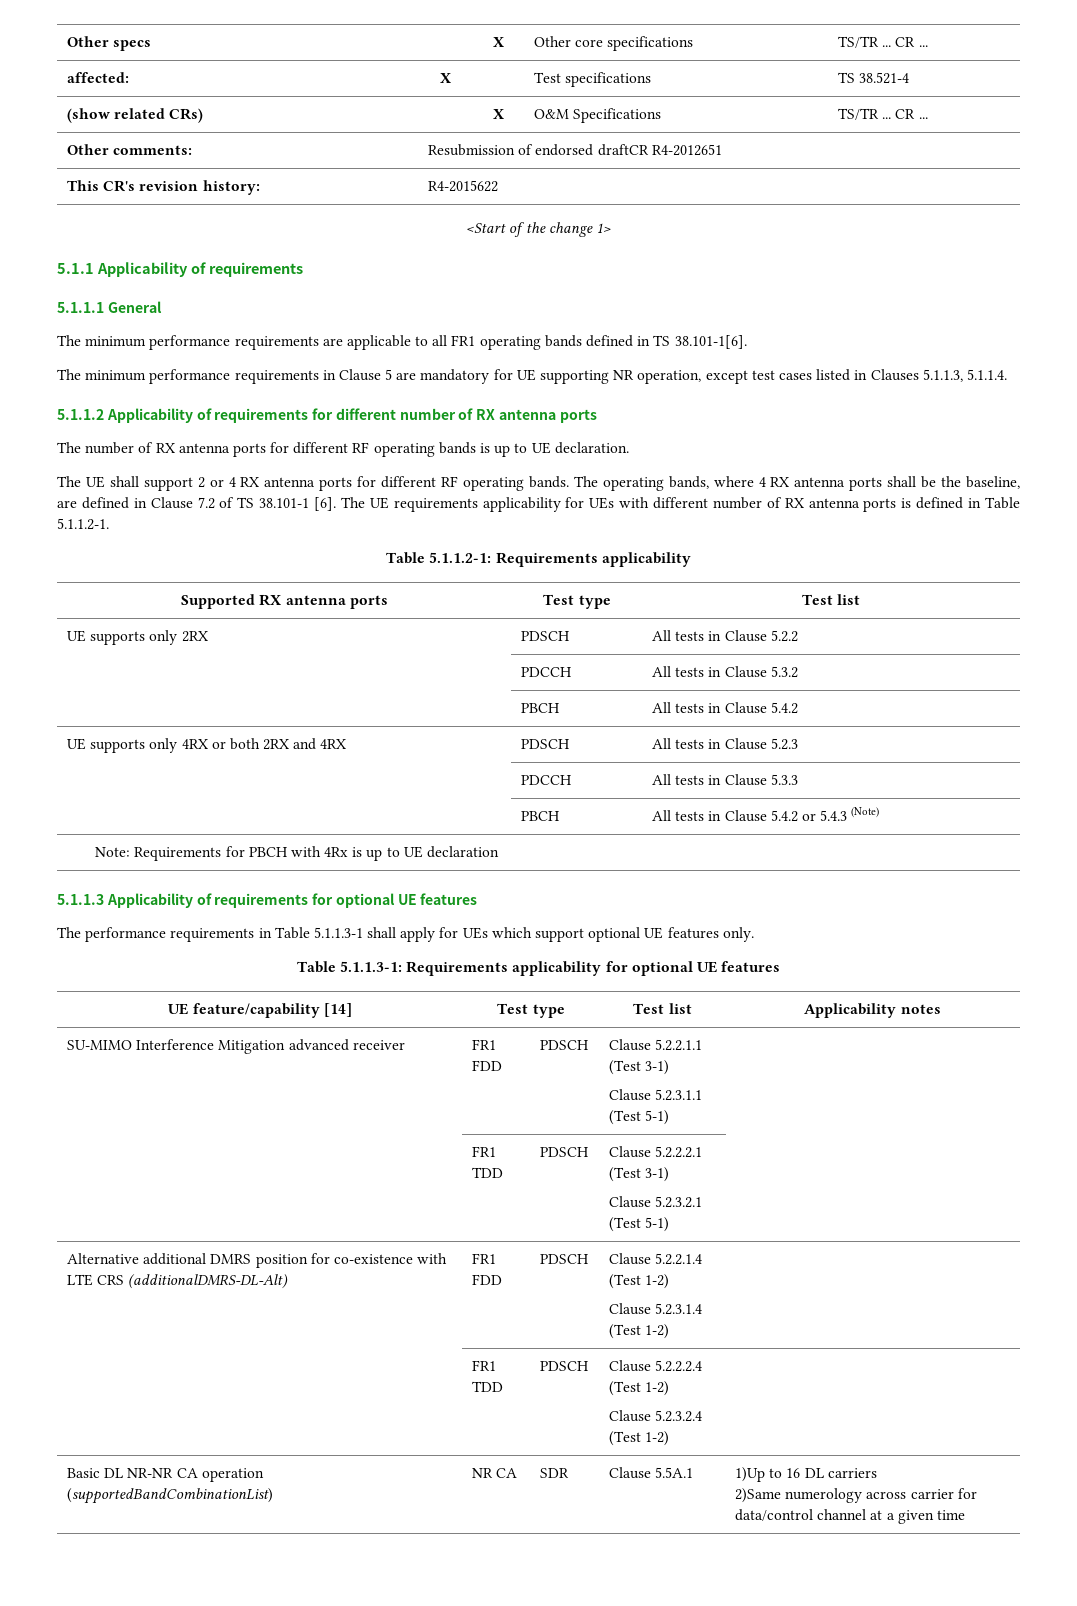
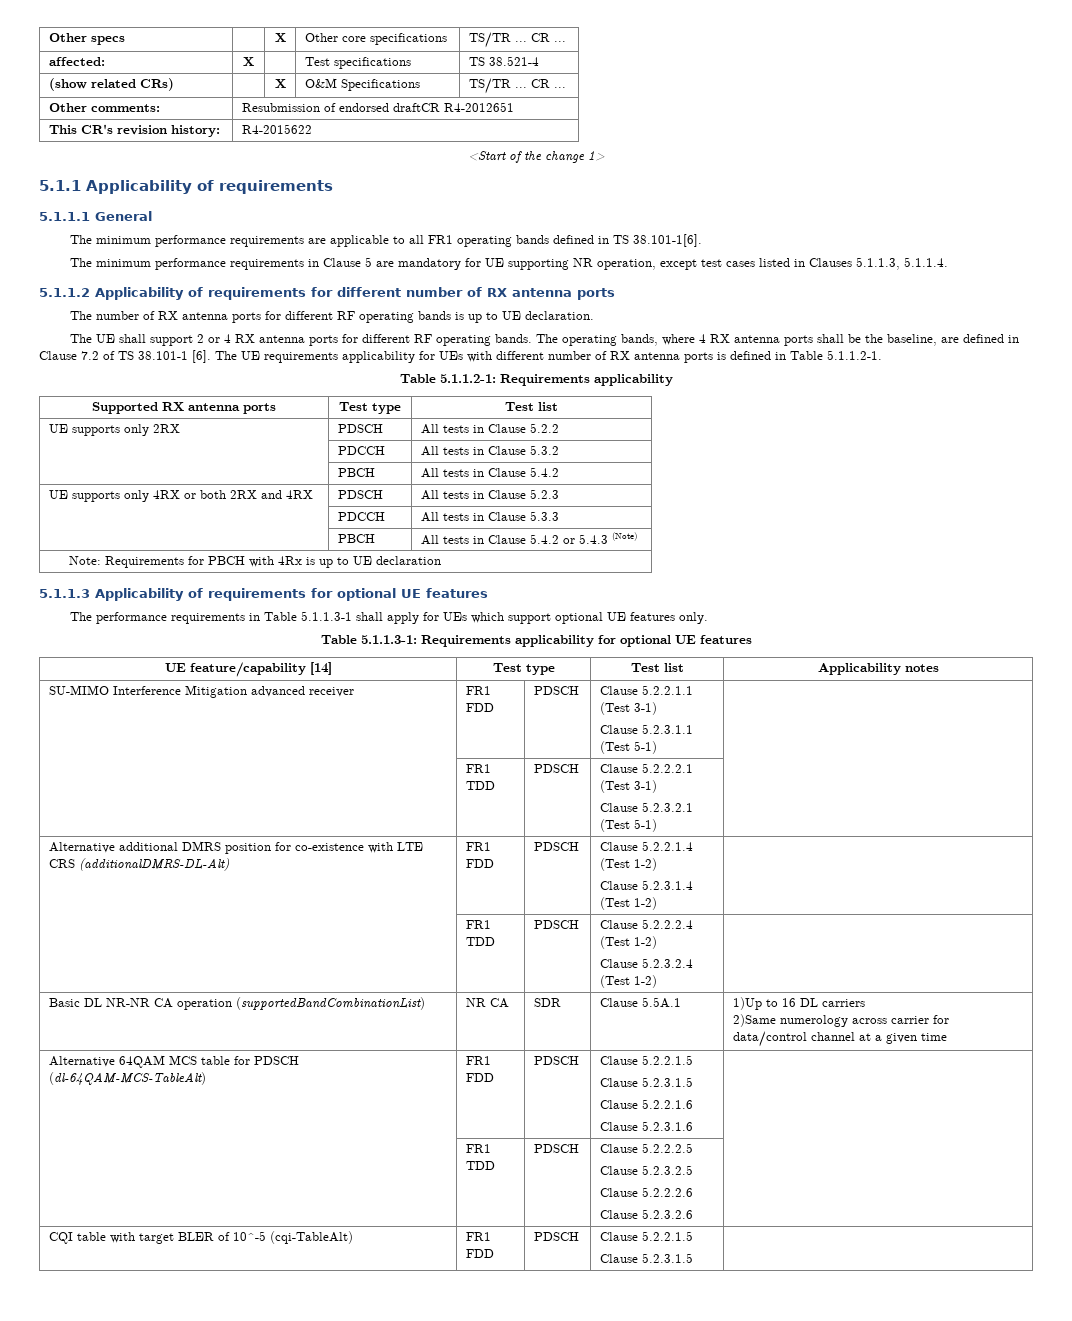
(965, 1515) none -> [48,1055,299,1068] [48,1072,206,1085] [465,1056,491,1065] [465,1073,494,1082] [533,1056,579,1065] [599,1055,693,1065] [599,1077,693,1087] [599,1099,693,1109] [599,1121,693,1131] [465,1144,491,1153] [465,1161,495,1170] [533,1144,579,1153] [599,1143,693,1153] [599,1165,693,1175] [599,1187,693,1197] [599,1209,693,1219] [48,1231,353,1244] [465,1232,491,1241] [465,1249,494,1258] [533,1232,579,1241] [599,1231,693,1241] [599,1253,693,1263] // Alternative 64QAM MCS table for PDSCH (dl-64QAM-MCS-TableAlt) | FR1 FDD | PDSCH | Clause 5.2.2.1.5 // Clause 5.2.3.1.5 // Clause 5.2.2.1.6 // Clause 5.2.3.1.6 | // | FR1 TDD | PDSCH | Clause 5.2.2.2.5 // Clause 5.2.3.2.5 // Clause 5.2.2.2.6 // Clause 5.2.3.2.6 | // CQI table with target BLER of 10^-5 (cqi-TableAlt) | FR1 FDD | PDSCH | Clause 5.2.2.1.5 // Clause 5.2.3.1.5 |

